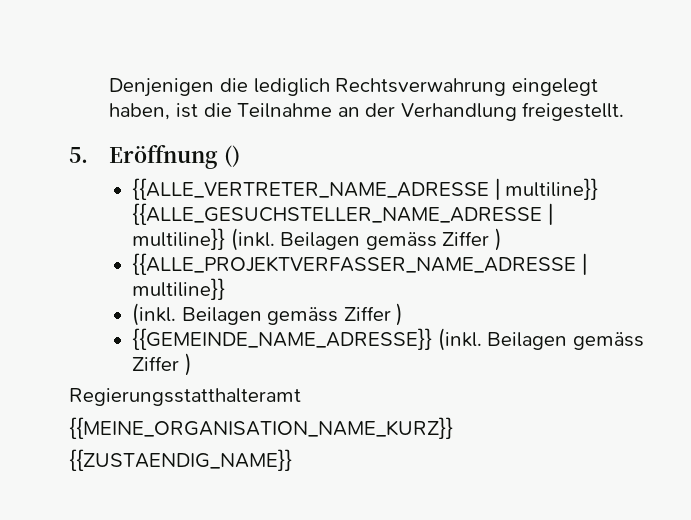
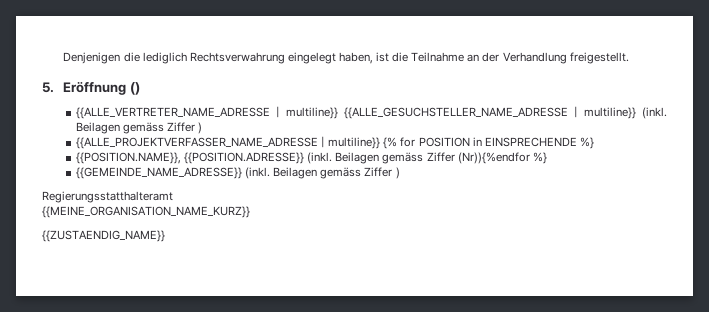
[132,303,404,326] // (inkl. Beilagen gemäss Ziffer ) -> [383,137,594,149] [76,152,547,164] {% for POSITION in EINSPRECHENDE %} // {{POSITION.NAME}}, {{POSITION.ADRESSE}} (inkl. Beilagen gemäss Ziffer (Nr)){%endfor %}

